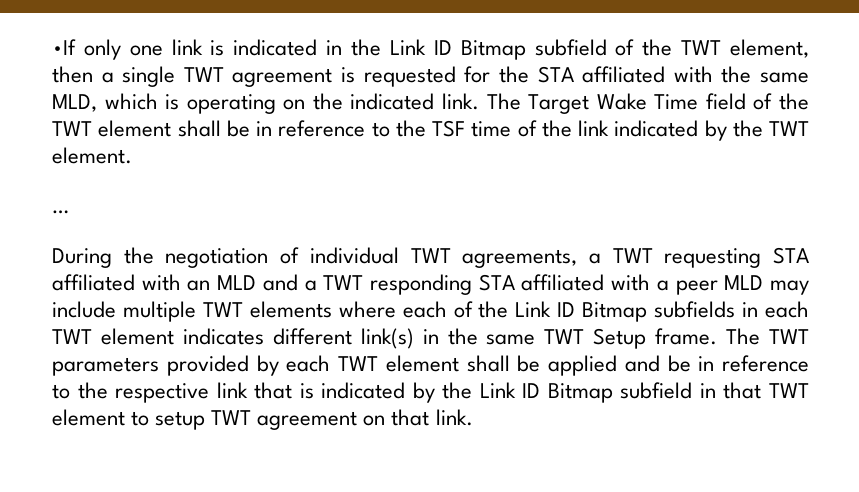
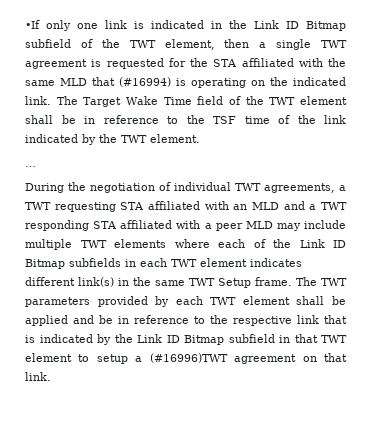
[52,93,158,112] MLD, which -> [60,77,171,87] MLD that (#16994)
[211,410,252,425] TWT -> [135,353,228,363] a (#16996)TWT

